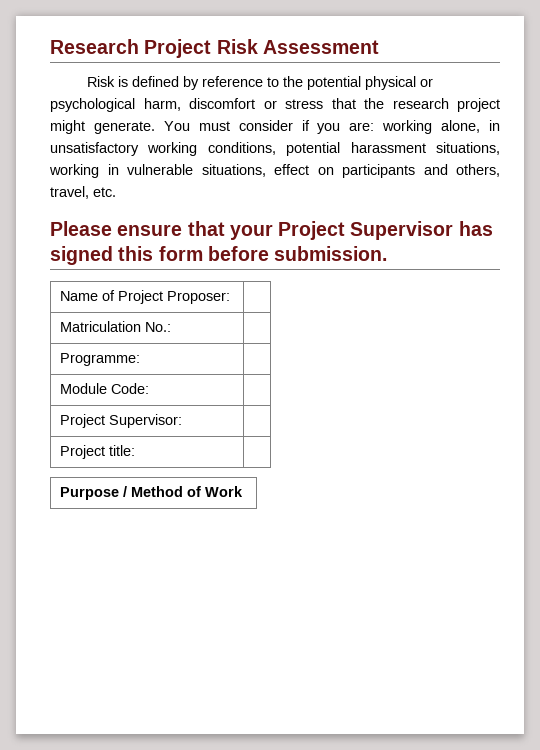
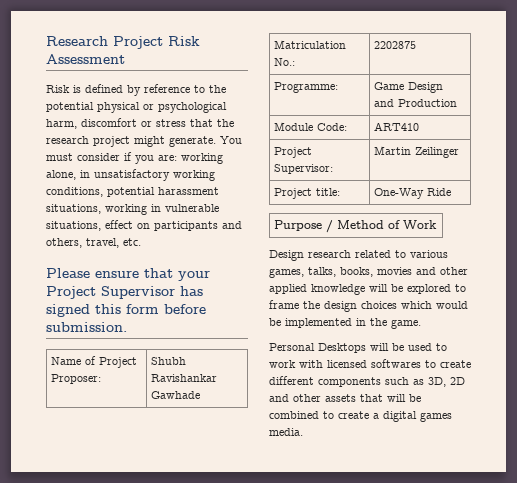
(230, 297) none -> [151,357,187,365] [151,374,218,382] [151,391,201,399] Shubh Ravishankar Gawhade
(171, 327) none -> [374,41,417,49] 2202875
(140, 359) none -> [374,82,444,93] [374,99,458,107] Game Design and Production
(149, 388) none -> [374,122,420,131] ART410
(182, 421) none -> [374,146,460,158] Martin Zeilinger
(135, 450) none -> [374,188,452,199] One-Way Ride
(243, 491) none -> [269,250,448,261] [269,267,468,278] [269,284,466,295] [269,300,468,312] [269,318,421,329] [269,343,447,353] [269,359,471,368] [269,376,465,387] [269,394,421,402] [269,411,452,422] [269,428,303,436] // Design research related to various games, talks, books, movies and other applied knowledge will be explored to frame the design choices which would be implemented in the game. // Personal Desktops will be used to work with licensed softwares to create different components such as 3D, 2D and other assets that will be combined to create a digital games media.

